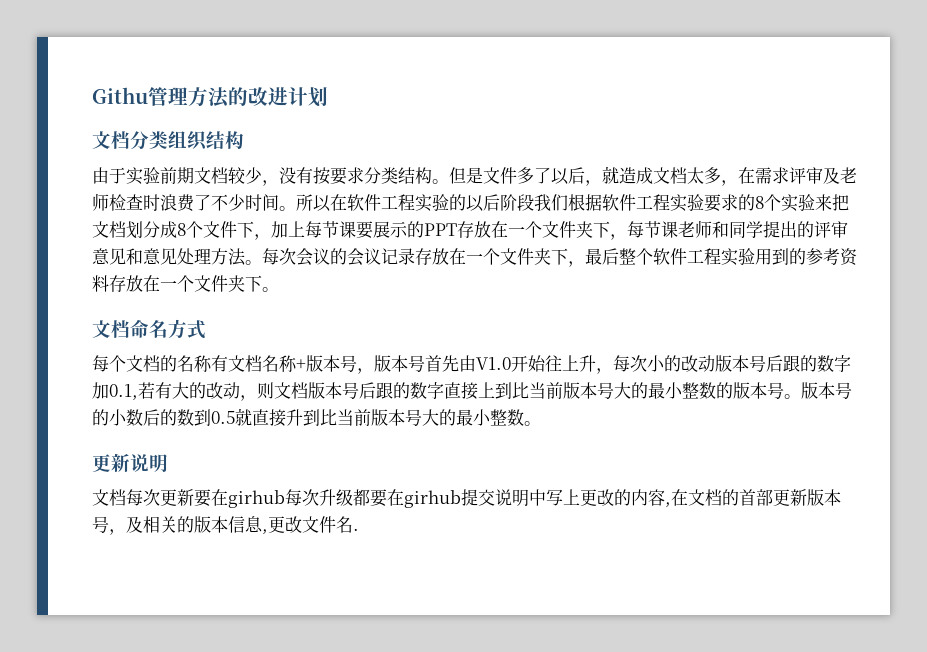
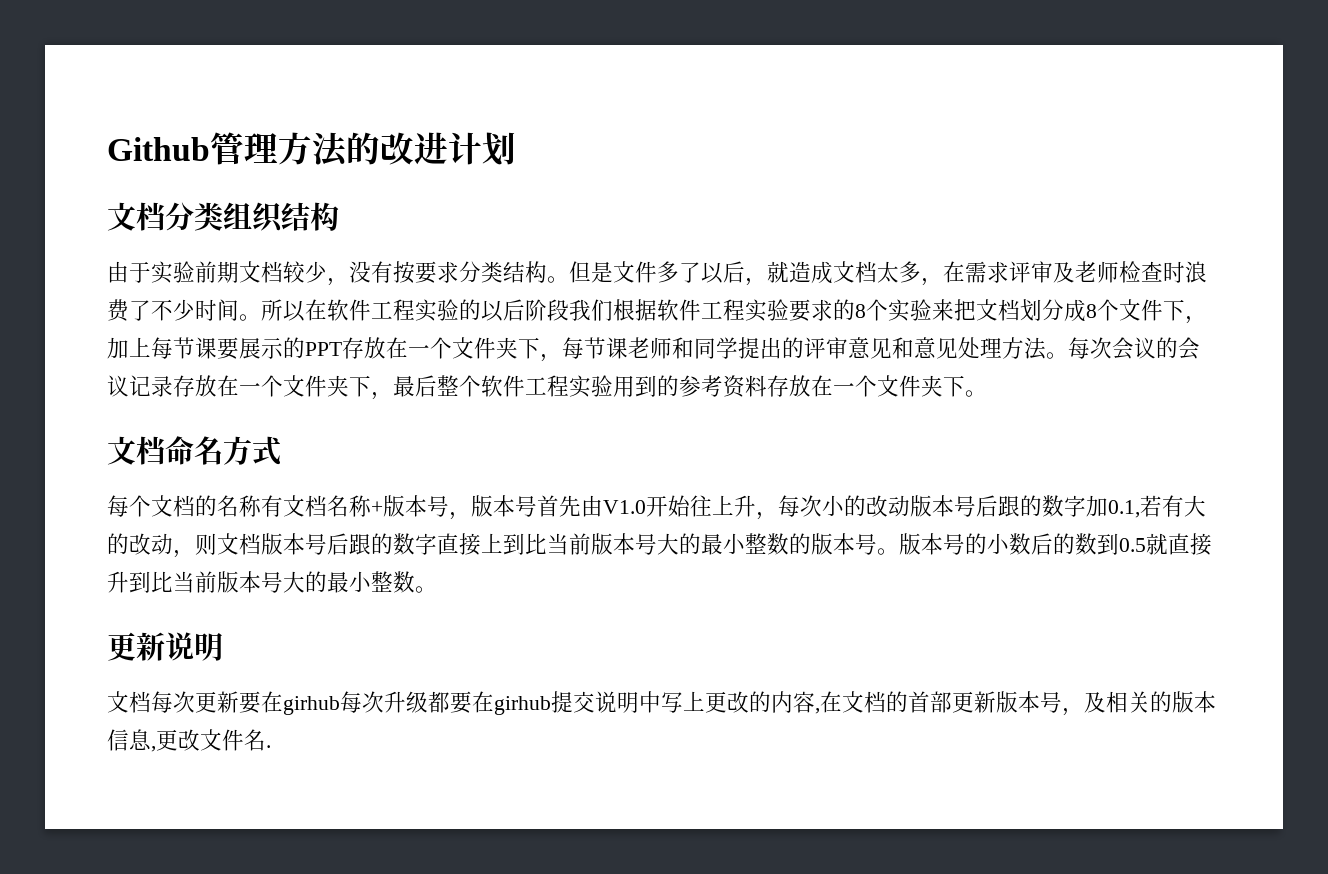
[92,87,148,104] Githu -> [107,137,210,161] Github

